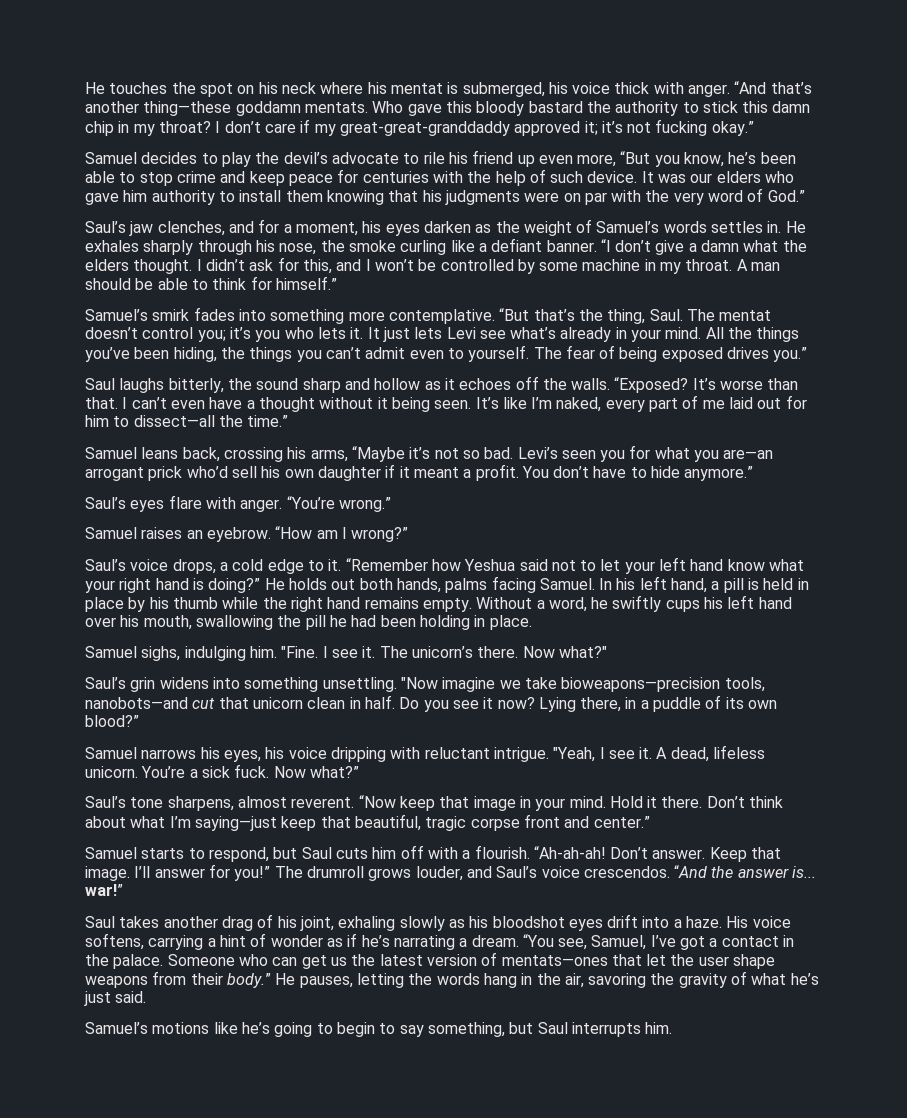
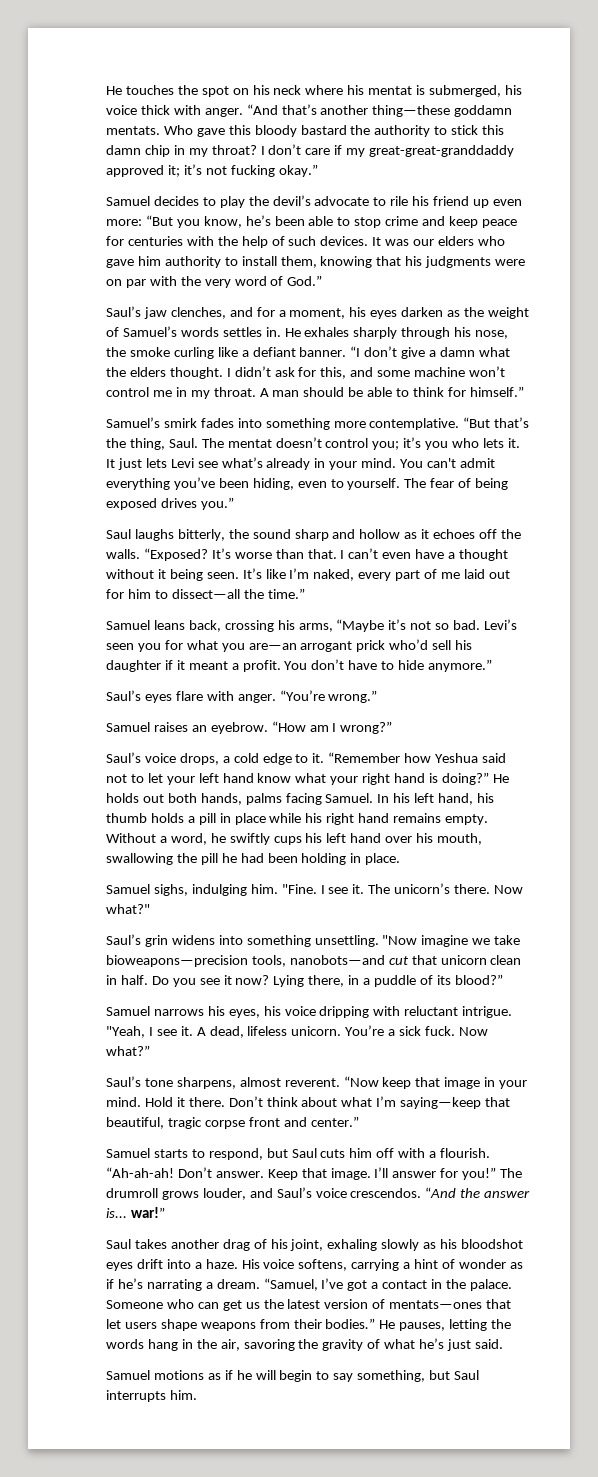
[577,154,617,167] more, -> [106,219,142,226] more:
[587,171,638,183] device. -> [320,236,369,246] devices.
[285,190,323,202] them -> [280,256,317,268] them,
[365,259,641,274] I won’t be controlled by some machine -> [377,366,506,377] [106,387,172,397] some machine won’t control me
[705,327,800,342] [85,347,406,362] All the things you’ve been hiding, the things you can’t admit -> [400,458,495,468] [106,477,294,490] You can't admit everything you’ve been hiding,
[284,469,314,478] own -> (473, 645) none
[711,578,809,593] [85,597,287,612] a pill is held in place by his thumb while the -> [477,793,495,803] [106,813,323,825] his thumb holds a pill in place while his
[748,700,778,709] own -> (451, 980) none
[194,816,317,831] saying—just keep -> [400,1097,482,1109] saying—keep
[522,934,647,950] “You see, Samuel, -> [263,1278,318,1291] “Samuel,
[670,954,729,966] the user -> [124,1322,157,1329] users
[226,973,271,988] body.” -> [325,1318,376,1329] bodies.”
[85,1022,333,1037] Samuel’s motions like he’s going to -> [106,1370,276,1380] Samuel motions as if he will

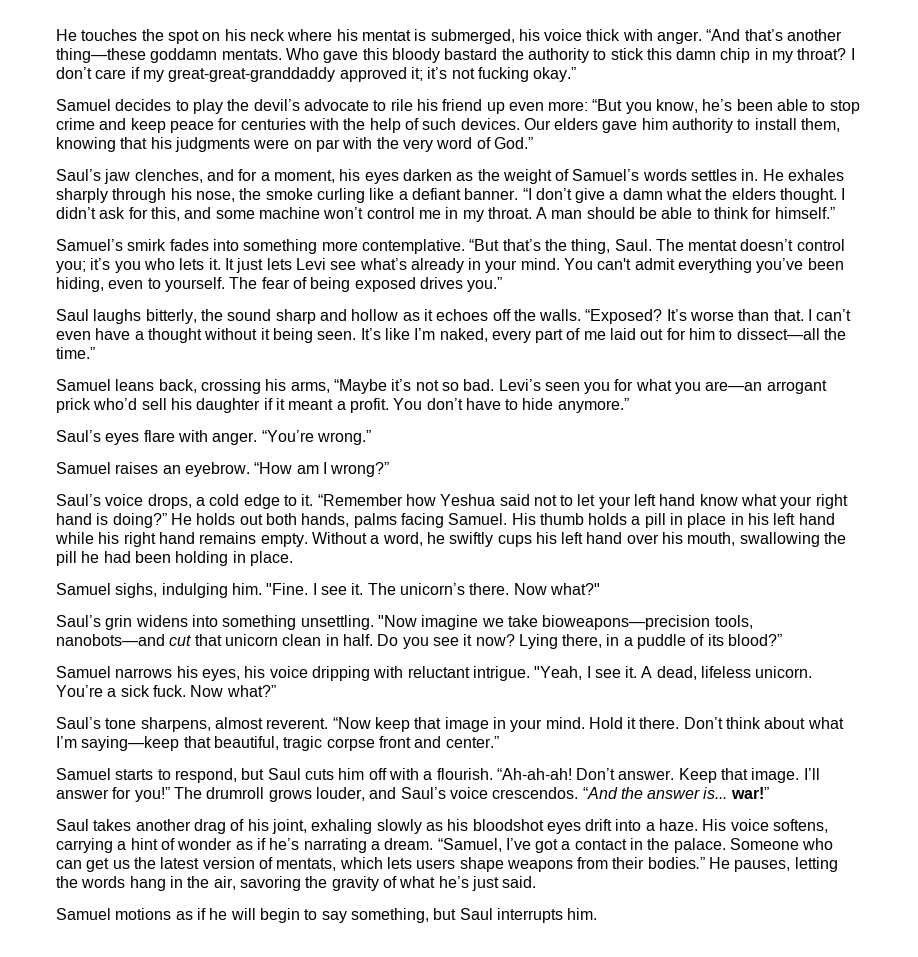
[372,236,505,246] It was our elders who -> [523,118,599,130] Our elders
[377,793,495,805] In his left hand, his -> [511,513,536,525] His
(266, 819) none -> [730,513,835,525] in his left hand
[389,1299,512,1309] [106,1319,121,1329] mentats—ones that let -> [276,857,412,871] mentats, which lets

